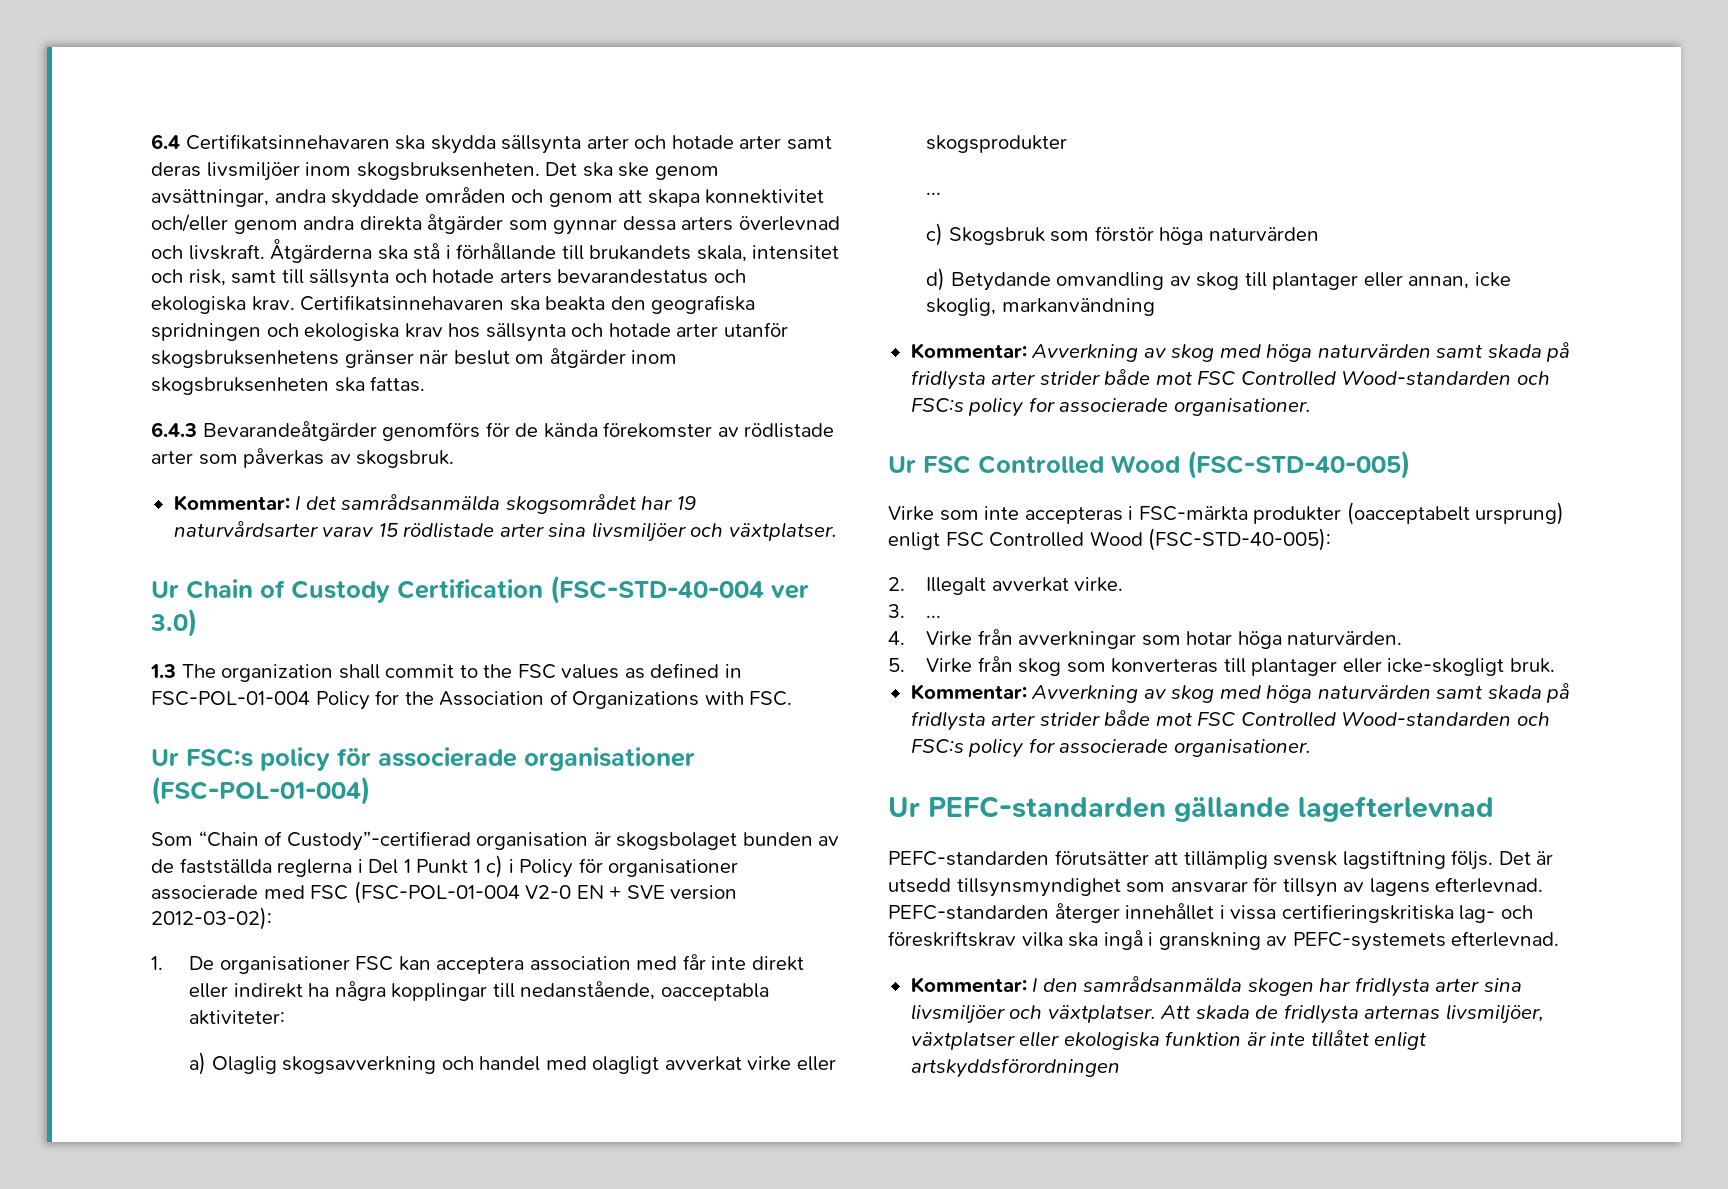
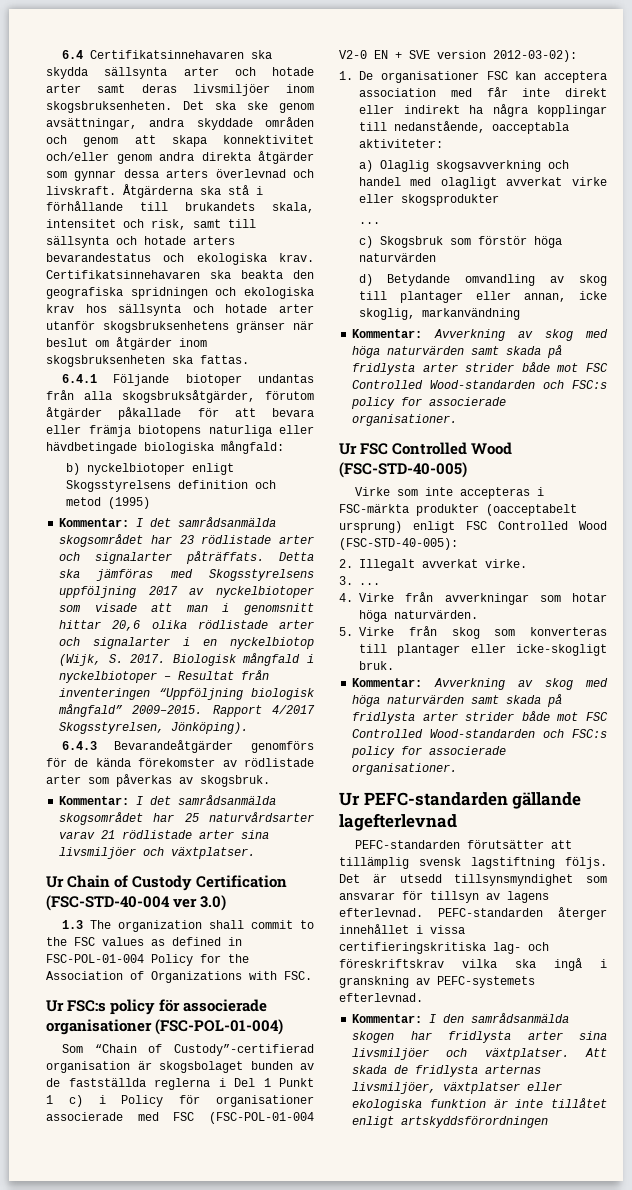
(426, 384) none -> [61,374,314,386] [46,390,314,403] [46,407,314,420] [46,425,314,437] [46,441,284,454] [65,463,234,475] [65,480,276,492] [65,497,150,509] [59,517,277,527] [59,534,314,547] [59,551,314,564] [59,569,314,581] [59,586,314,598] [59,603,314,615] [59,620,314,631] [59,637,314,649] [59,653,314,666] [59,670,270,683] [59,688,315,700] [59,704,315,717] [59,722,249,734] // 6.4.1 Följande biotoper undantas från alla skogsbruksåtgärder, förutom åtgärder påkallade för att bevara eller främja biotopens naturliga eller hävdbetingade biologiska mångfald: // b) nyckelbiotoper enligt Skogsstyrelsens definition och metod (1995) // Kommentar: I det samrådsanmälda skogsområdet har 23 rödlistade arter och signalarter påträffats. Detta ska jämföras med Skogsstyrelsens uppföljning 2017 av nyckelbiotoper som visade att man i genomsnitt hittar 20,6 olika rödlistade arter och signalarter i en nyckelbiotop (Wijk, S. 2017. Biologisk mångfald i nyckelbiotoper – Resultat från inventeringen “Uppföljning biologisk mångfald” 2009–2015. Rapport 4/2017 Skogsstyrelsen, Jönköping).
[676,496,696,510] 19 -> [184,813,199,822] 25
[378,523,398,537] 15 -> [101,830,116,839] 21

